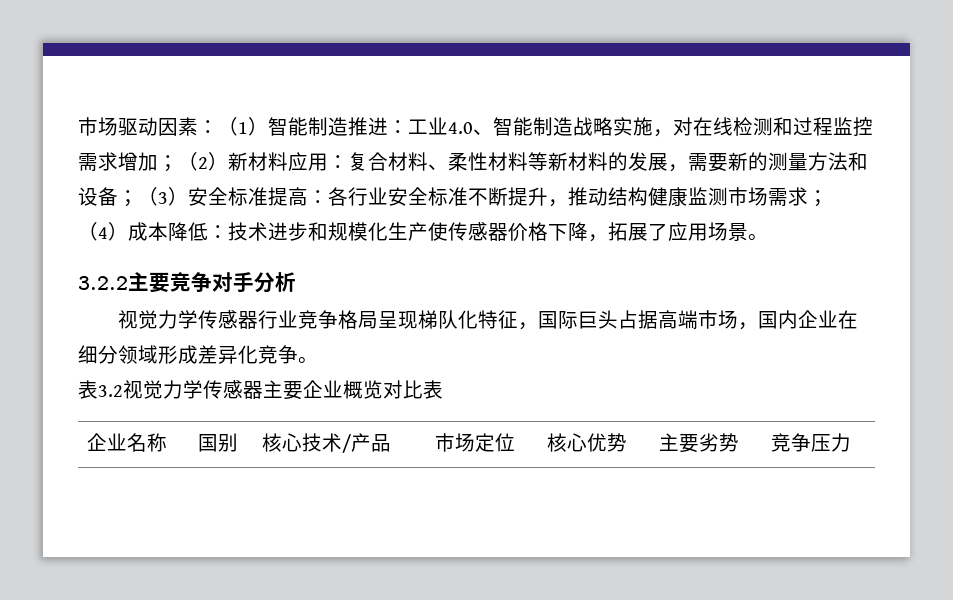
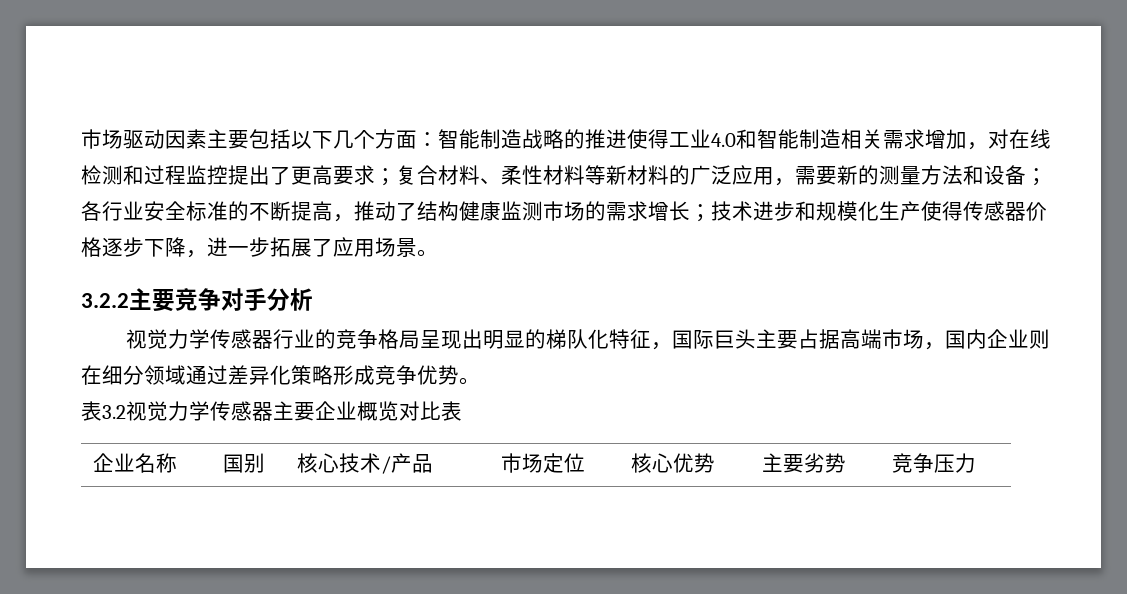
[198,117,653,136] ：（1）智能制造推进：工业4.0、智能制造战略实施 -> [207,129,967,149] 主要包括以下几个方面：智能制造战略的推进使得工业4.0和智能制造相关需求增加
[78,152,348,172] 需求增加；（2）新材料应用： -> [228,165,396,186] 提出了更高要求；
[628,152,668,171] 发展 -> [690,165,774,185] 广泛应用
[138,187,828,207] [78,222,228,241] （3）安全标准提高：各行业安全标准不断提升，推动结构健康监测市场需求；（4）成本降低： -> [81,201,711,222] 各行业安全标准的不断提高，推动了结构健康监测市场的需求增长；
(448, 231) none -> [942,201,963,221] 得
[548,222,608,242] 下降， -> [102,237,270,258] 逐步下降，进一步
(299, 319) none -> [314,329,336,349] 的
(419, 320) none -> [461,329,546,349] 出明显的
(619, 319) none -> [755,329,798,349] 主要
(839, 319) none -> [1028,329,1050,349] 则
[158,345,298,364] 形成差异化竞争 -> [186,365,459,385] 通过差异化策略形成竞争优势

